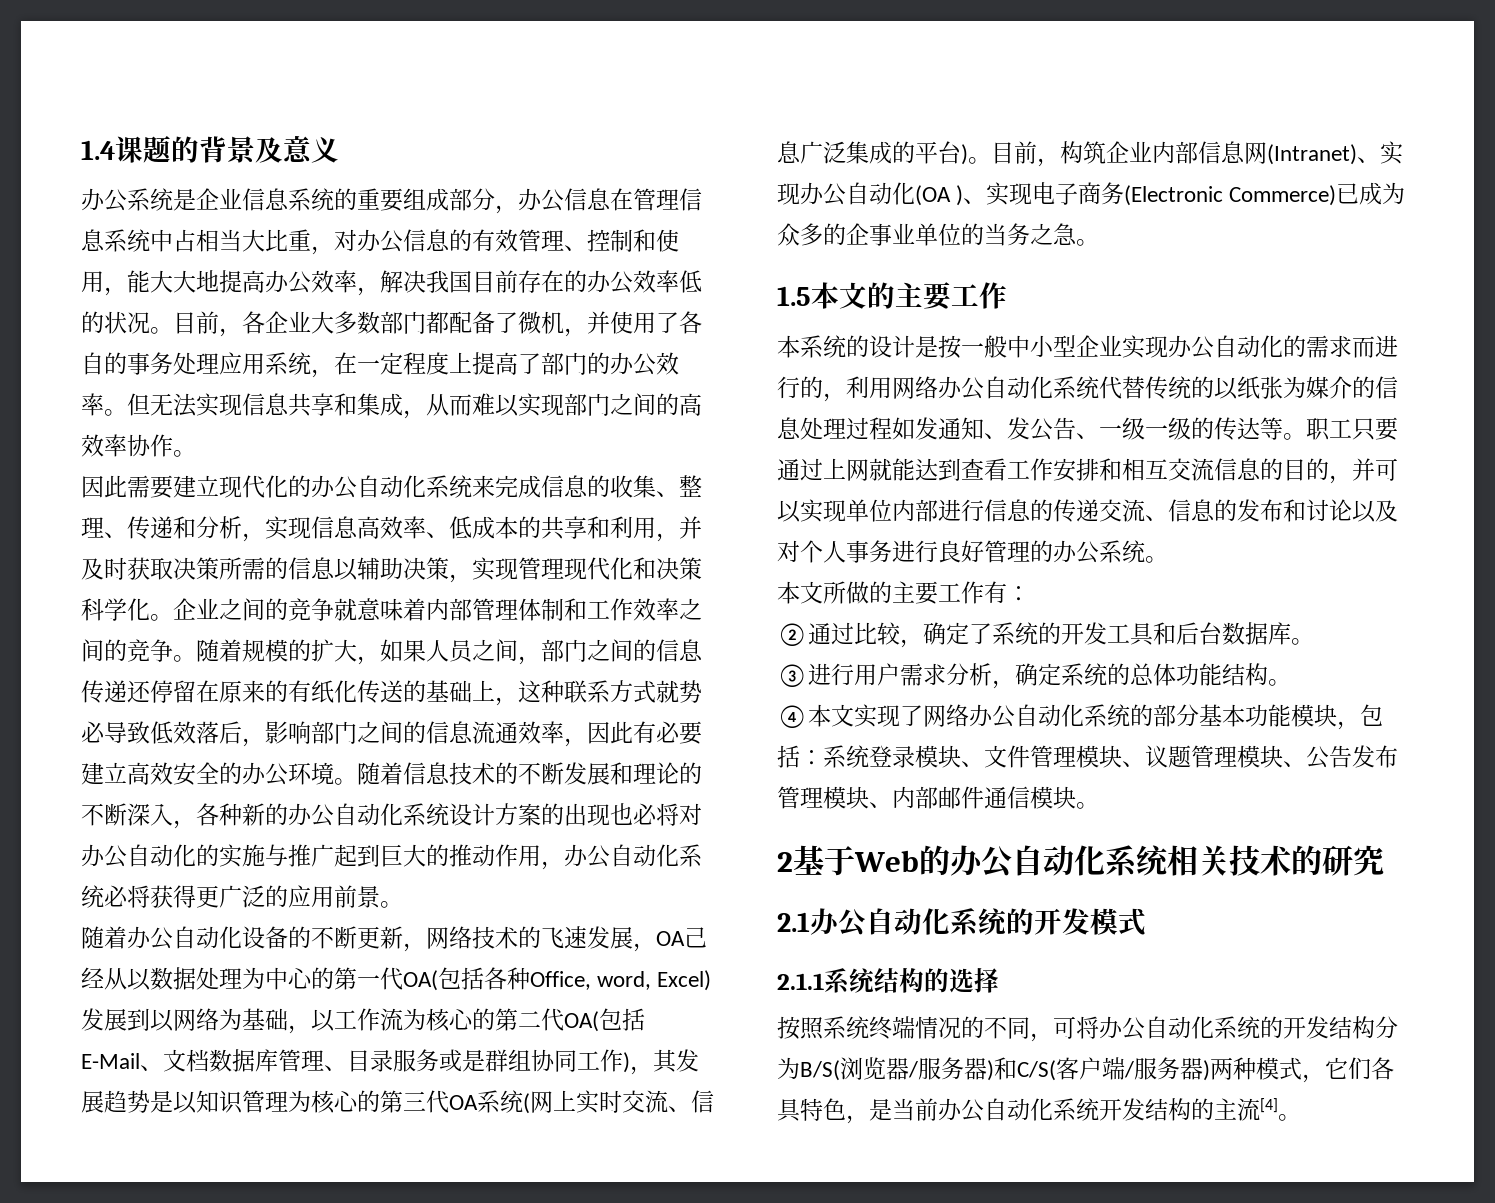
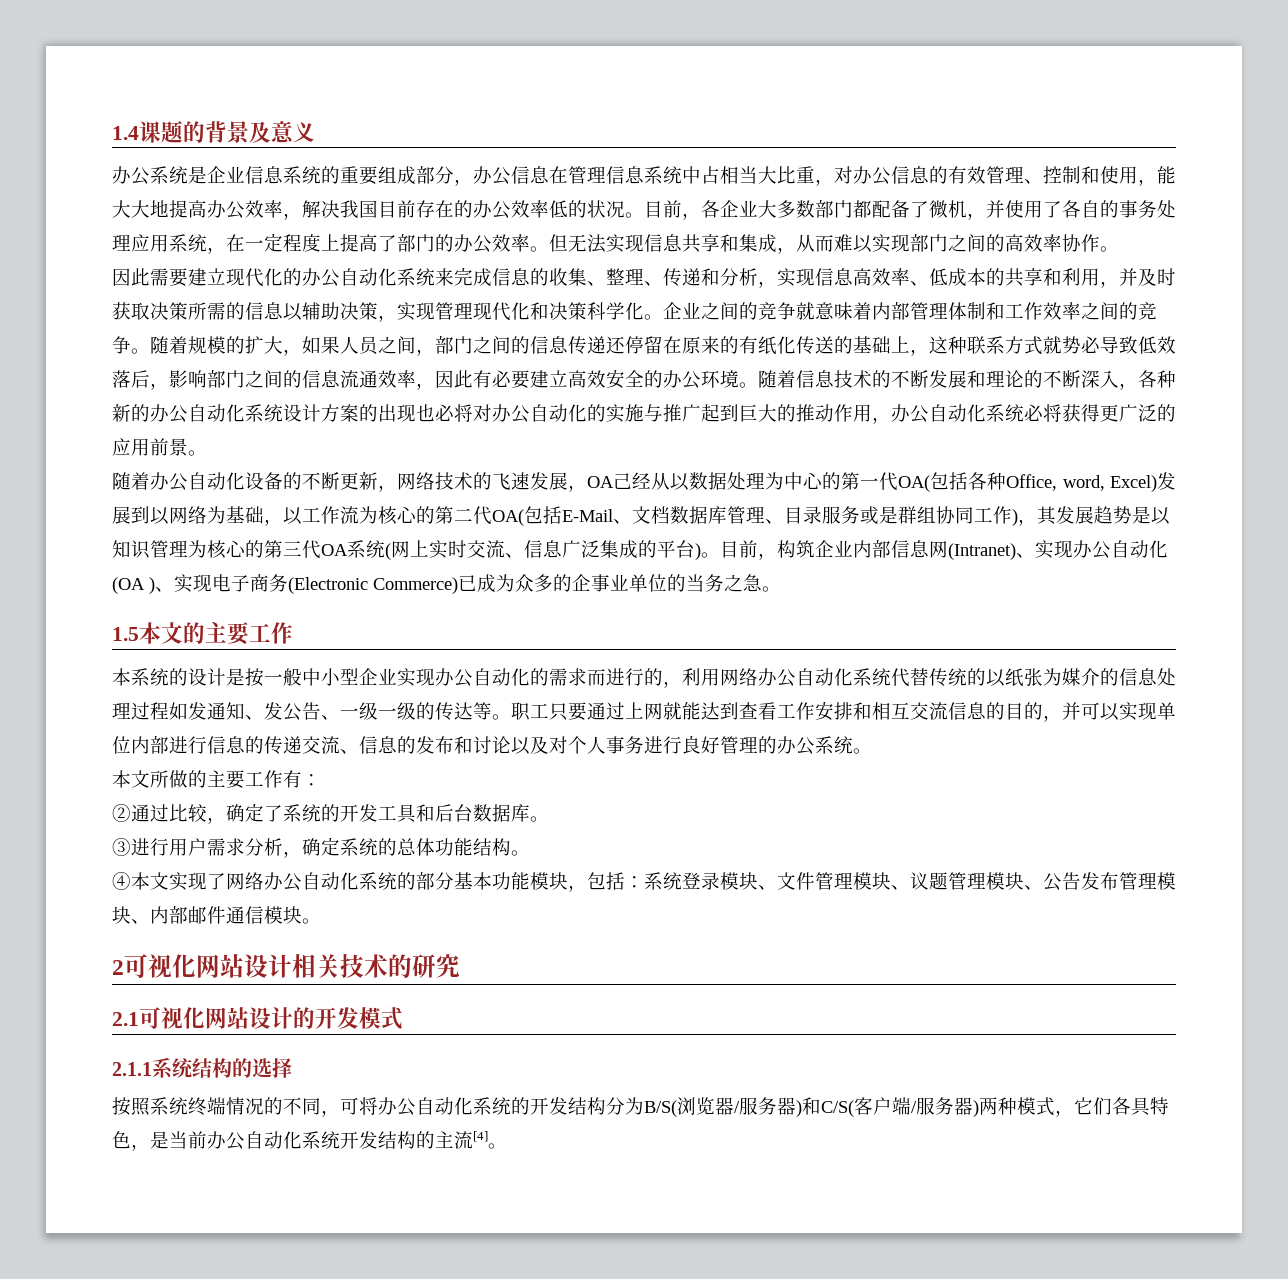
[793,845,1169,879] 基于Web的办公自动化系统 -> [124,954,292,978] 可视化网站设计
[810,908,1007,937] 办公自动化系统 -> [139,1007,293,1029] 可视化网站设计

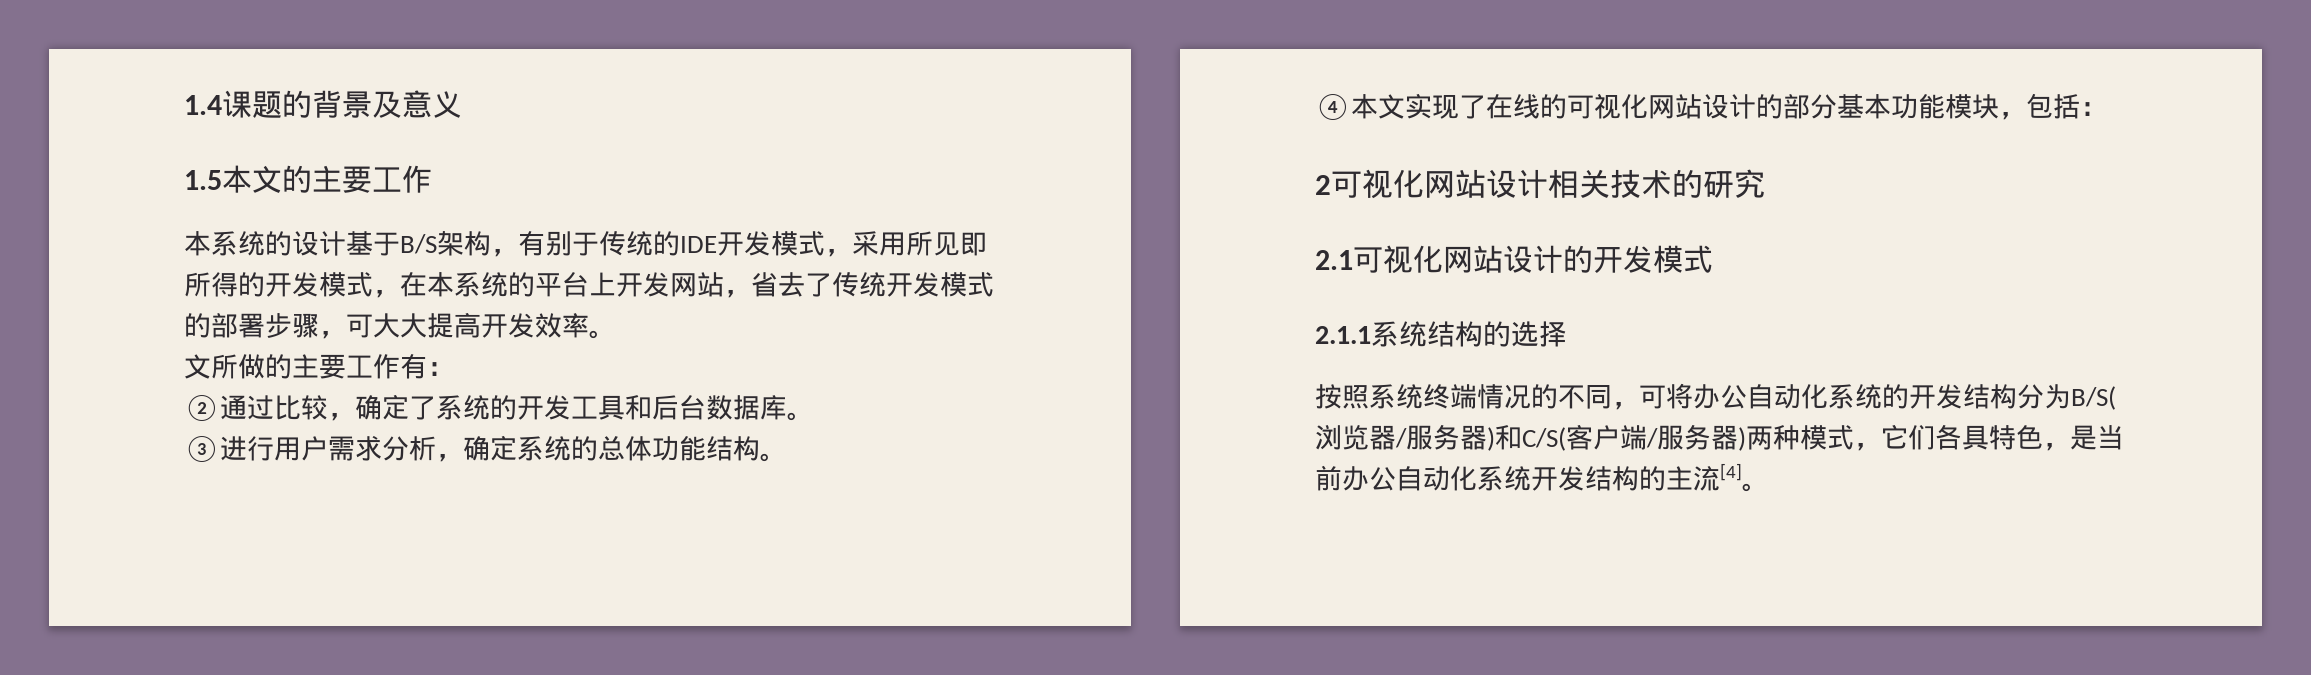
[112,166,1176,186] [112,200,1176,220] [112,233,1119,254] [112,267,1176,288] [112,302,1157,322] [112,336,1176,356] [112,369,1176,390] [112,404,1176,424] [112,438,207,456] [112,472,1176,492] [112,506,1170,526] [112,540,1168,560] [112,574,781,594] // 办公系统是企业信息系统的重要组成部分，办公信息在管理信息系统中占相当大比重，对办公信息的有效管理、控制和使用，能大大地提高办公效率，解决我国目前存在的办公效率低的状况。目前，各企业大多数部门都配备了微机，并使用了各自的事务处理应用系统，在一定程度上提高了部门的办公效率。但无法实现信息共享和集成，从而难以实现部门之间的高效率协作。 // 因此需要建立现代化的办公自动化系统来完成信息的收集、整理、传递和分析，实现信息高效率、低成本的共享和利用，并及时获取决策所需的信息以辅助决策，实现管理现代化和决策科学化。企业之间的竞争就意味着内部管理体制和工作效率之间的竞争。随着规模的扩大，如果人员之间，部门之间的信息传递还停留在原来的有纸化传送的基础上，这种联系方式就势必导致低效落后，影响部门之间的信息流通效率，因此有必要建立高效安全的办公环境。随着信息技术的不断发展和理论的不断深入，各种新的办公自动化系统设计方案的出现也必将对办公自动化的实施与推广起到巨大的推动作用，办公自动化系统必将获得更广泛的应用前景。 // 随着办公自动化设备的不断更新，网络技术的飞速发展，OA己经从以数据处理为中心的第一代OA(包括各种Office, word, Excel)发展到以网络为基础，以工作流为核心的第二代OA(包括E-Mail、文档数据库管理、目录服务或是群组协同工作)，其发展趋势是以知识管理为核心的第三代OA系统(网上实时交流、信息广泛集成的平台)。目前，构筑企业内部信息网(Intranet)、实现办公自动化(OA )、实现电子商务(Electronic Commerce)已成为众多的企事业单位的当务之急。 -> (462, 104) none
[226,668,1176,688] [112,701,1176,722] [112,735,872,755] [112,770,131,788] 是按一般中小型企业实现办公自动化的需求而进行的，利用网络办公自动化系统代替传统的以纸张为媒介的信息处理过程如发通知、发公告、一级一级的传达等。职工只要通过上网就能达到查看工作安排和相互交流信息的目的，并可以实现单位内部进行信息的传递交流、信息的发布和讨论以及对个人事务进行良好管理的办公系统。 // 本 -> [346,231,987,257] [184,272,994,298] [184,312,616,339] 基于B/S架构，有别于传统的IDE开发模式，采用所见即所得的开发模式，在本系统的平台上开发网站，省去了传统开发模式的部署步骤，可大大提高开发效率。 //
[226,872,397,891] 网络办公自动化系统 -> [1486,93,1756,119] 在线的可视化网站设计
[644,872,1176,891] [112,906,321,924] 系统登录模块、文件管理模块、议题管理模块、公告发布管理模块、内部邮件通信模块。 -> (2107, 109) none

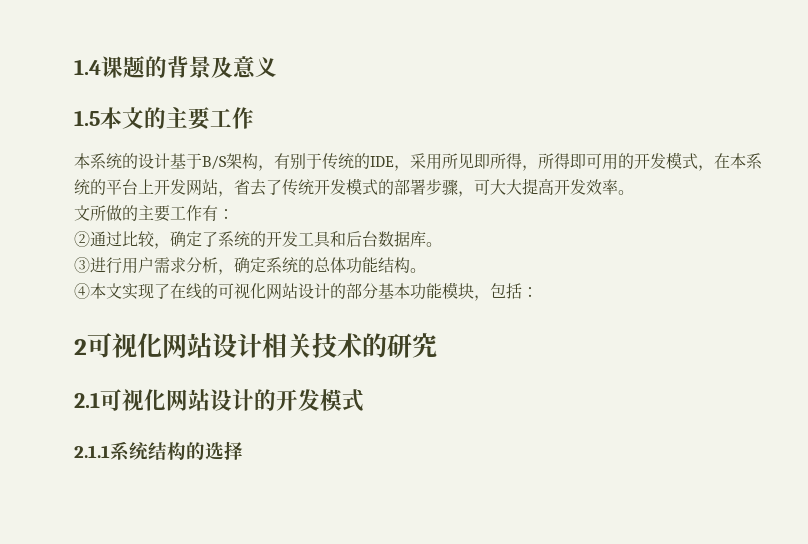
[717,231,825,256] 开发模式 -> (394, 161) none
(238, 284) none -> [522,153,618,171] ，所得即可用
[1315,383,2116,410] [1315,424,2124,451] [1315,463,1742,491] [1742,483,1769,492] // 按照系统终端情况的不同，可将办公自动化系统的开发结构分为B/S(浏览器/服务器)和C/S(客户端/服务器)两种模式，它们各具特色，是当前办公自动化系统开发结构的主流[4]。 -> (243, 450) none

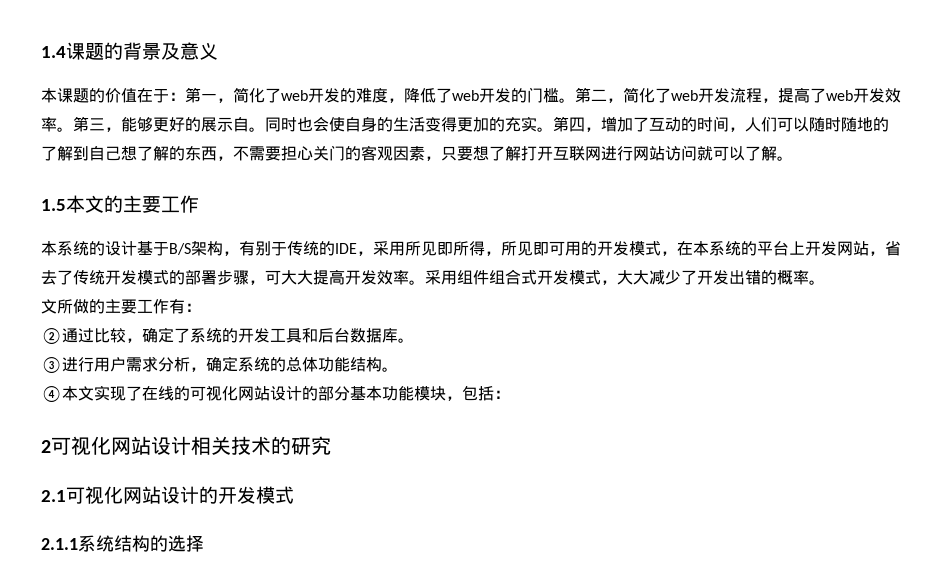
(277, 67) none -> [41,87,901,103] [41,116,889,132] [41,145,793,161] // 本课题的价值在于：第一，简化了web开发的难度，降低了web开发的门槛。第二，简化了web开发流程，提高了web开发效率。第三，能够更好的展示自。同时也会使自身的生活变得更加的充实。第四，增加了互动的时间，人们可以随时随地的了解到自己想了解的东西，不需要担心关门的客观因素，只要想了解打开互联网进行网站访问就可以了解。
[554,153,570,169] 得 -> [517,241,533,256] 见
(634, 192) none -> [425,269,825,285] 采用组件组合式开发模式，大大减少了开发出错的概率。

